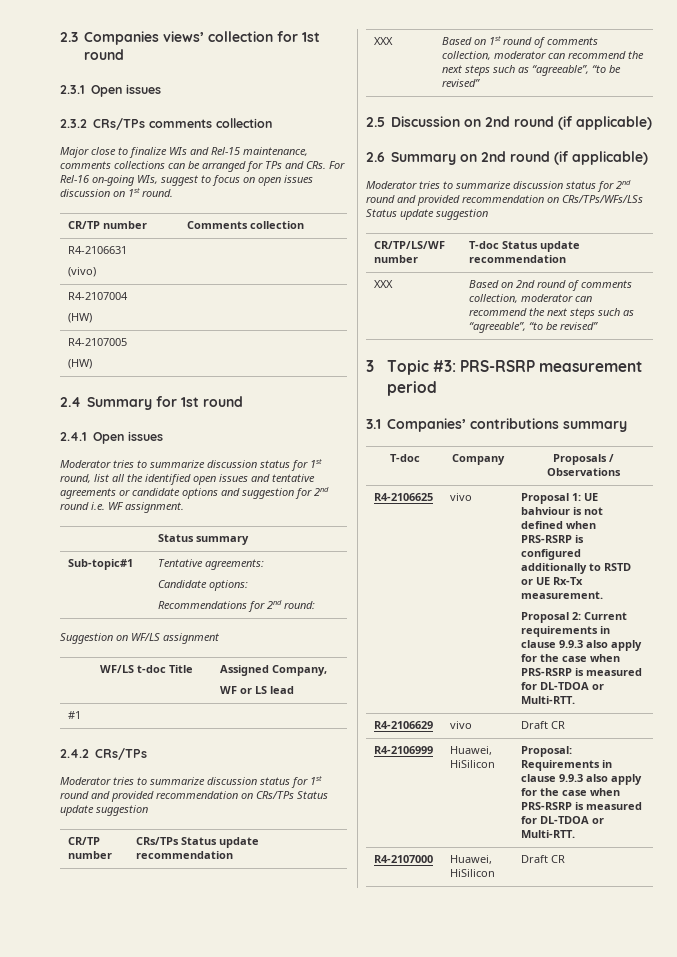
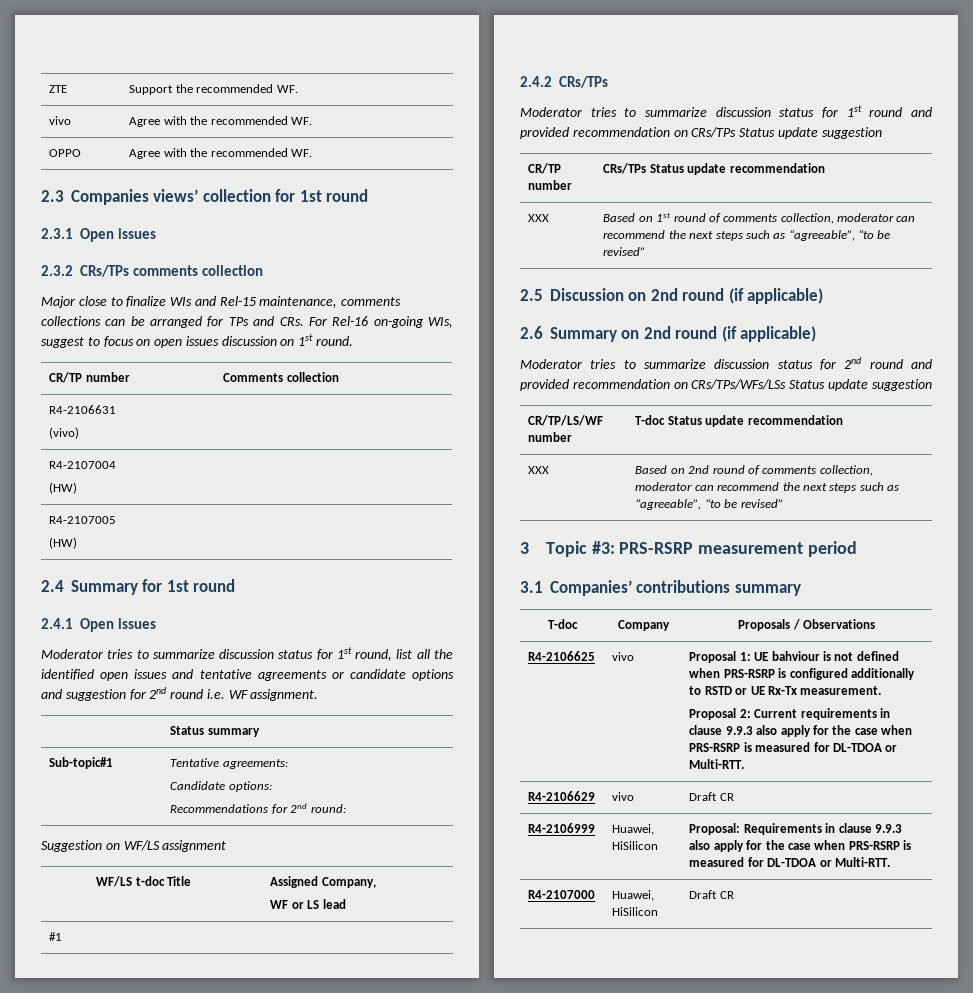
(60, 37) none -> [49,85,68,93] [129,84,298,95] [49,116,72,125] [129,116,312,127] [49,149,82,157] [129,148,312,159] ZTE | Support the recommended WF. // vivo | Agree with the recommended WF. // OPPO | Agree with the recommended WF. //

